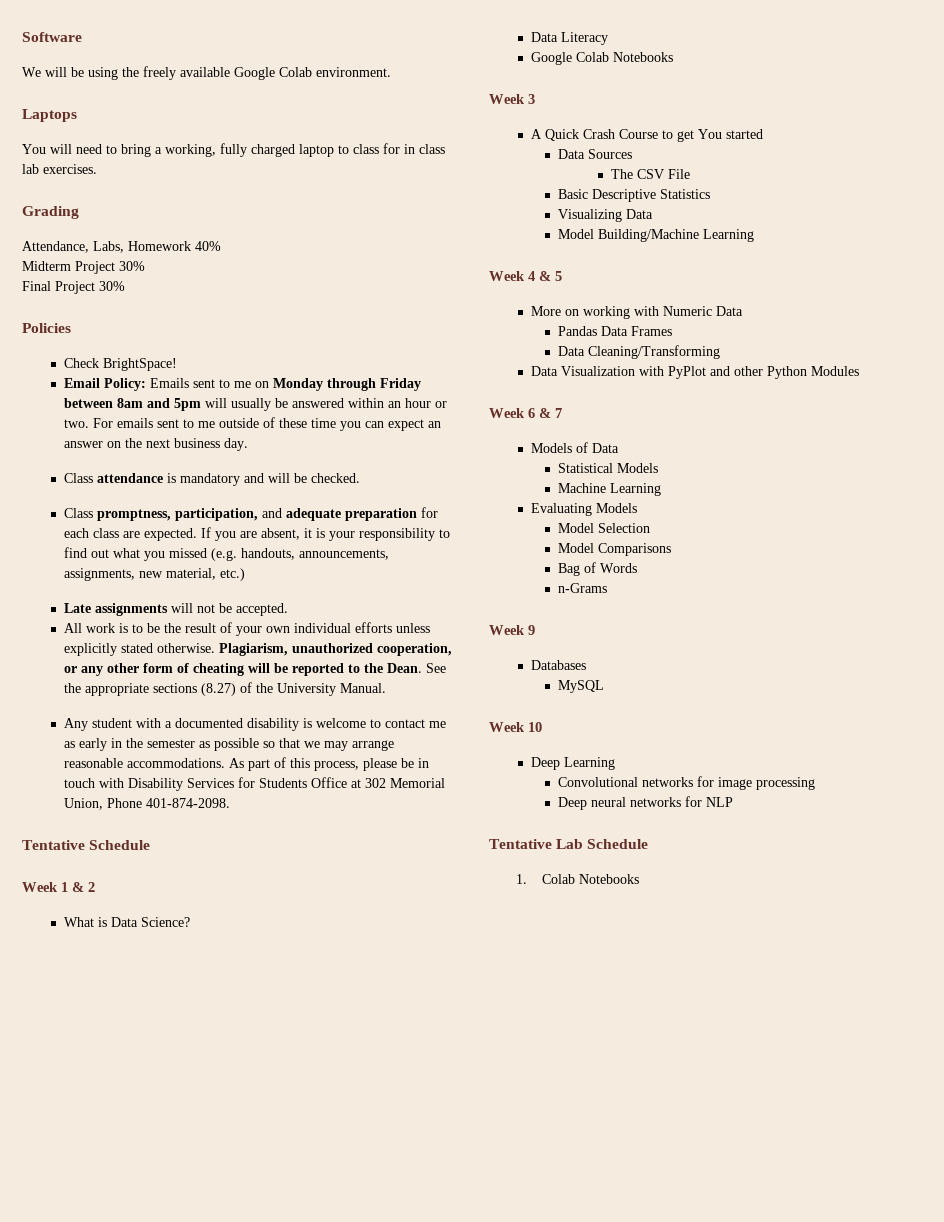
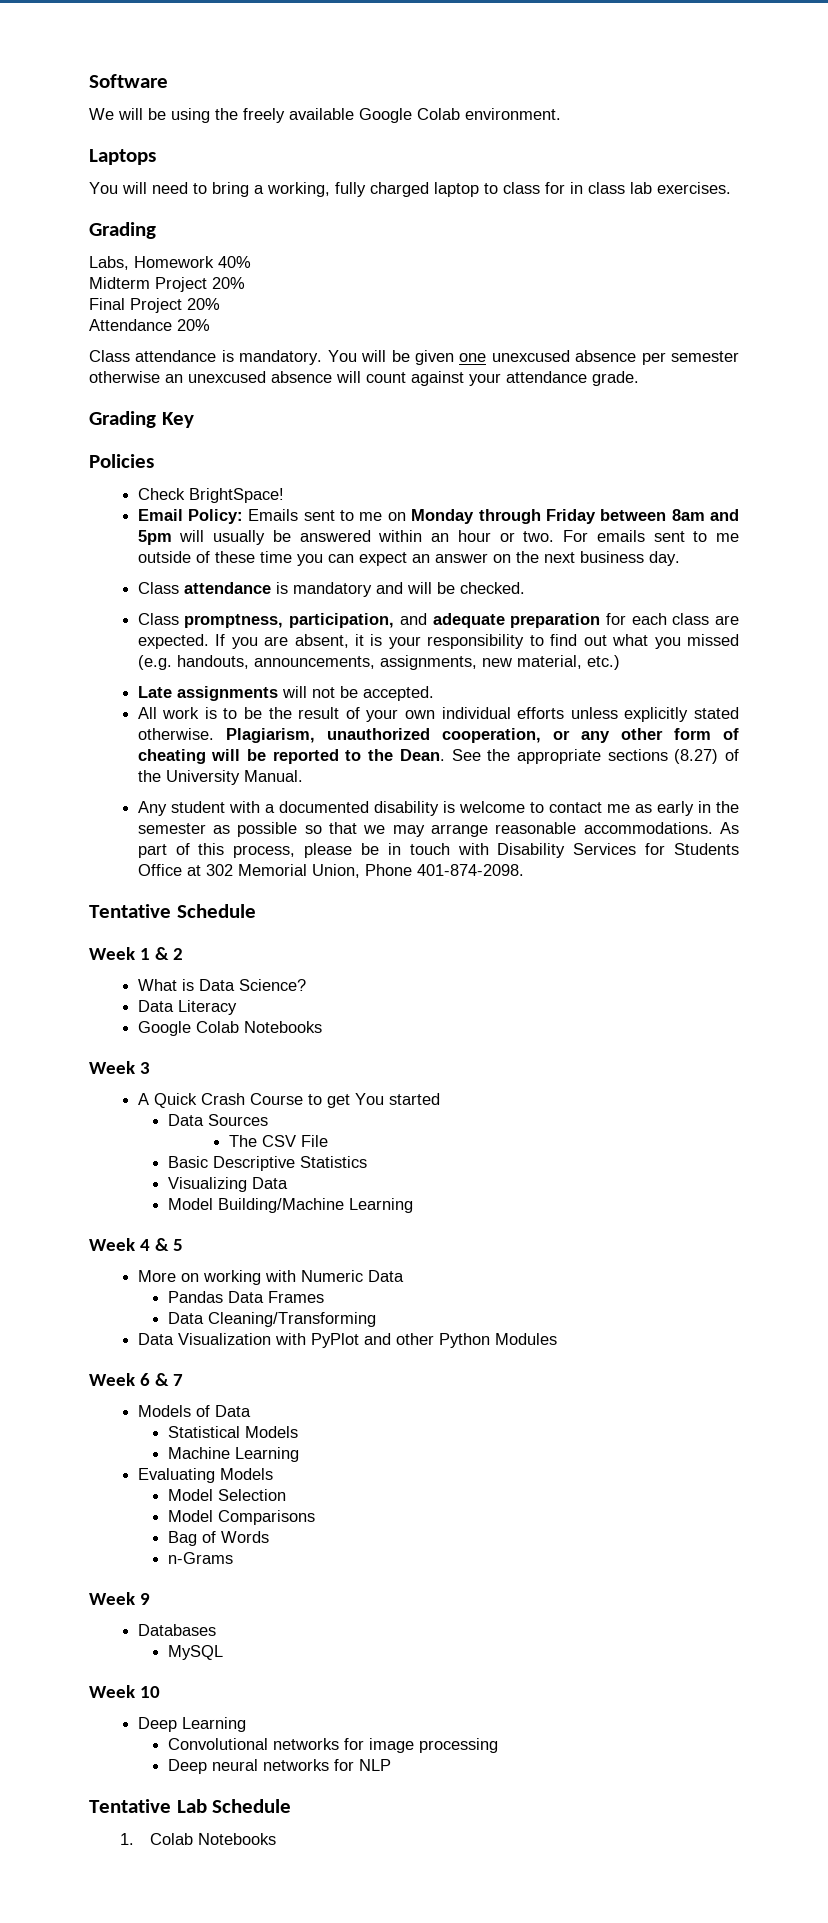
[22,241,89,253] Attendance, -> (156, 230) none
[119,261,145,271] 30% -> [212,277,245,289] 20%
[99,281,125,291] 30% -> [187,298,220,310] [89,319,210,331] [89,350,739,365] [89,371,639,386] [89,411,194,428] 20% // Attendance 20% // Class attendance is mandatory. You will be given one unexcused absence per semester otherwise an unexcused absence will count against your attendance grade. // Grading Key

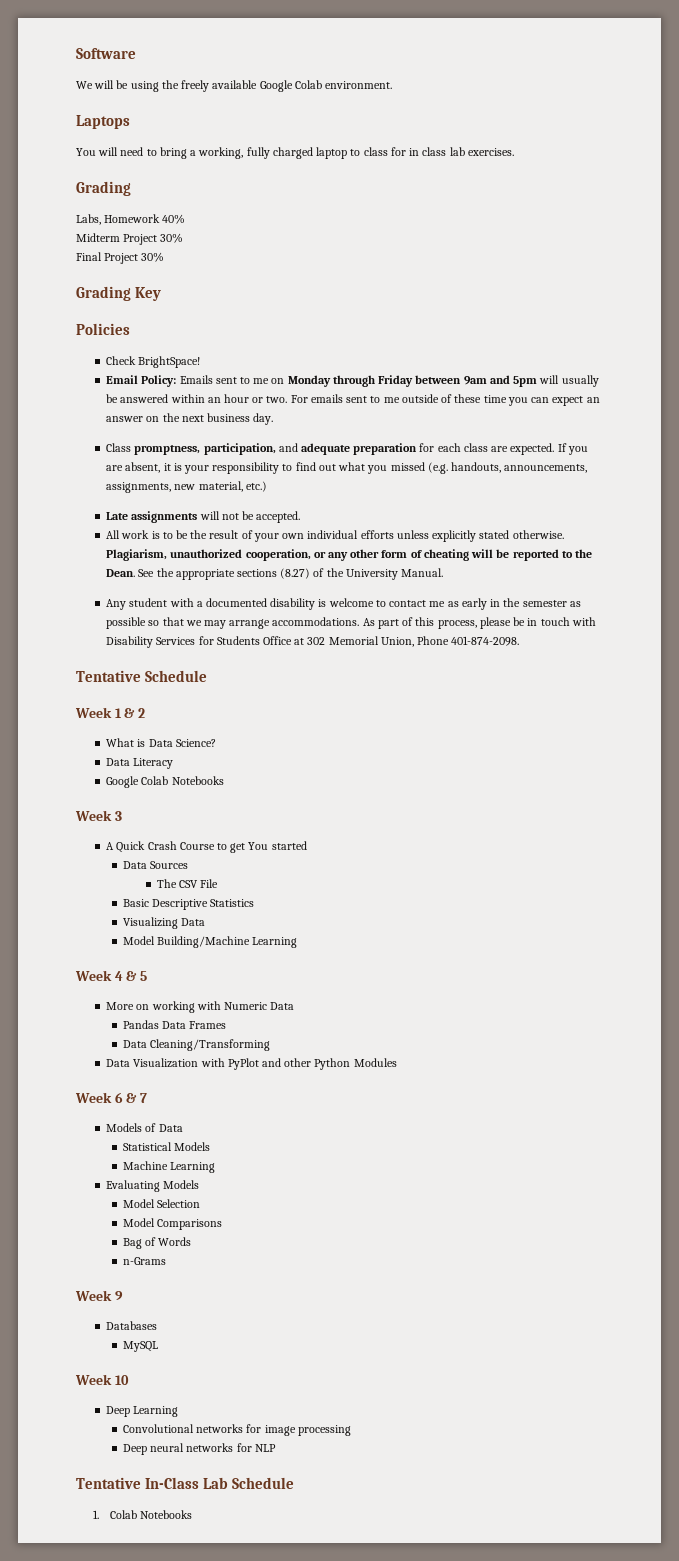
[212,277,245,289] 20% -> [160,233,184,243] 30%
[187,298,220,310] [89,319,210,331] [89,350,739,365] [89,371,639,386] 20% // Attendance 20% // Class attendance is mandatory. You will be given one unexcused absence per semester otherwise an unexcused absence will count against your attendance grade. -> [141,252,165,262] 30%
[671,509,705,521] 8am -> [463,376,487,385] 9am
[137,582,525,597] // Class attendance is mandatory and will be checked. -> (274, 419) none
[495,822,577,834] reasonable -> (271, 624) none
(171, 1806) none -> [145,1477,200,1489] In-Class

